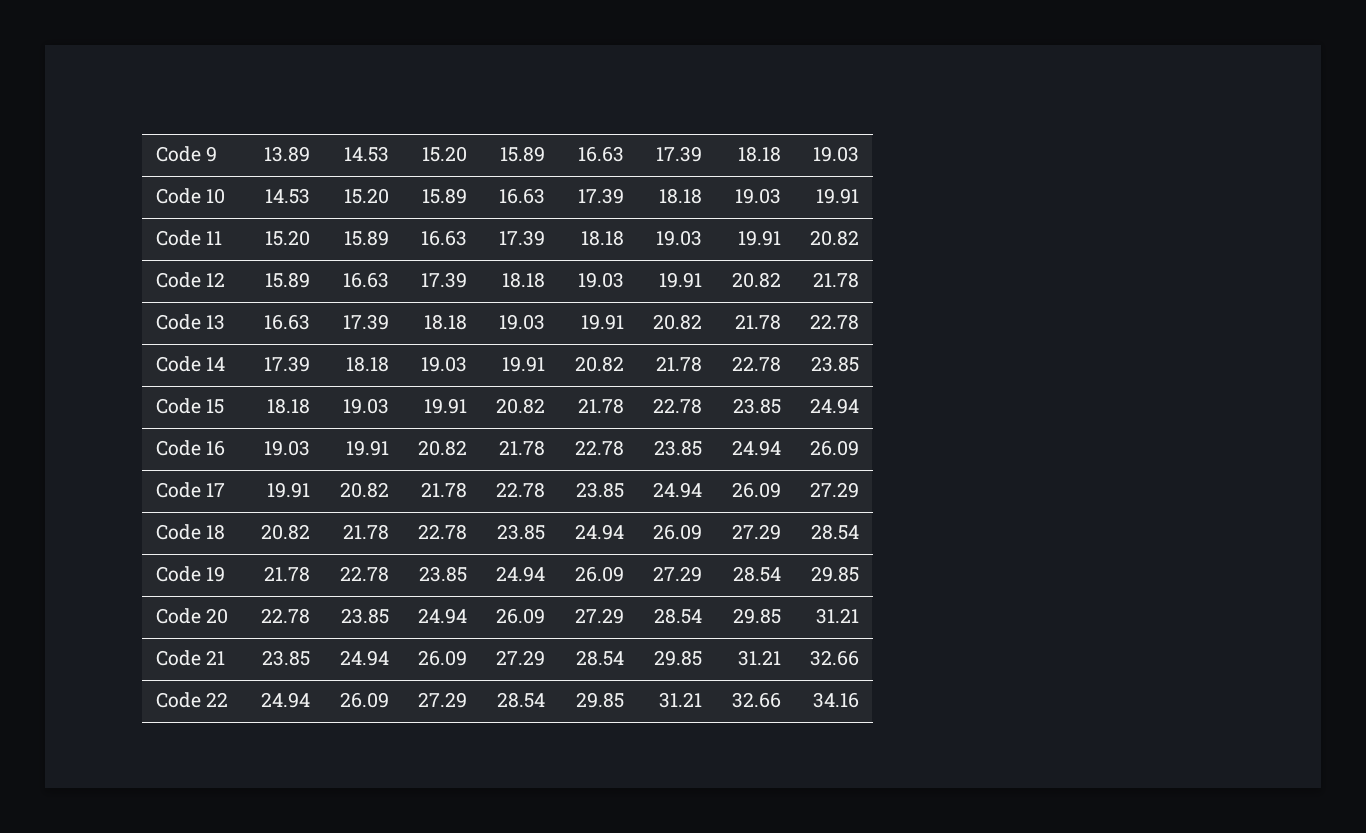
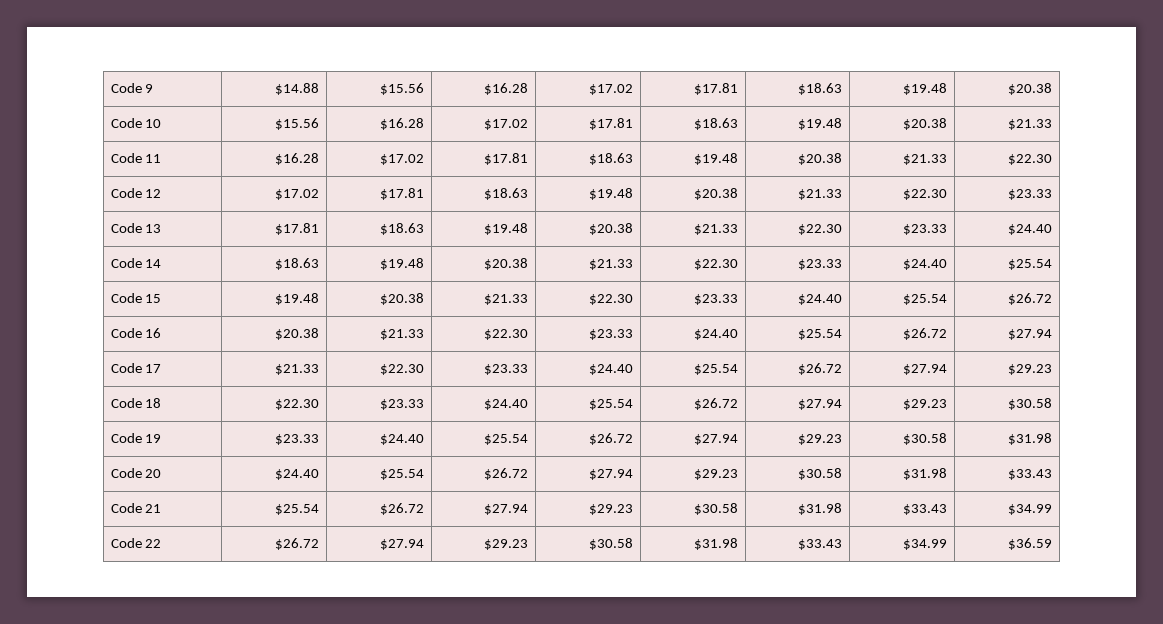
[263,146,310,162] [343,146,389,162] [421,146,467,162] [499,146,545,162] [577,146,624,162] [655,146,702,162] [737,146,781,162] [812,146,859,162] [156,188,226,204] [264,188,310,204] [343,188,389,204] [421,188,467,204] [498,188,545,204] [577,188,624,204] [658,188,702,204] [734,188,781,204] [815,188,859,204] [156,230,223,246] [264,230,310,246] [343,230,389,246] [420,230,467,246] [498,230,545,246] [580,230,624,246] [655,230,702,246] [737,230,781,246] [809,230,859,246] [156,272,226,288] [264,272,310,288] [342,272,389,288] [420,272,467,288] [501,272,545,288] [577,272,624,288] [658,272,702,288] [731,272,781,288] [812,272,859,288] [156,314,226,330] [263,314,310,330] [342,314,389,330] [423,314,467,330] [498,314,545,330] [580,314,624,330] [652,314,702,330] [734,314,781,330] [809,314,859,330] [156,356,226,372] [263,356,310,372] [345,356,389,372] [420,356,467,372] [501,356,545,372] [574,356,624,372] [655,356,702,372] [731,356,781,372] [810,356,859,372] [156,398,225,414] [266,398,310,414] [342,398,389,414] [423,398,467,414] [495,398,545,414] [577,398,624,414] [652,398,702,414] [732,398,781,414] [809,398,859,414] [156,440,226,456] [263,440,310,456] [345,440,389,456] [417,440,467,456] [498,440,545,456] [574,440,624,456] [653,440,702,456] [731,440,781,456] [809,440,859,456] [156,482,226,498] [266,482,310,498] [339,482,389,498] [420,482,467,498] [495,482,545,498] [575,482,624,498] [652,482,702,498] [731,482,781,498] [809,482,859,498] [156,524,226,540] [260,524,310,540] [342,524,389,540] [417,524,467,540] [496,524,545,540] [574,524,624,540] [652,524,702,540] [731,524,781,540] [810,524,859,540] [156,566,226,582] [263,566,310,582] [339,566,389,582] [418,566,467,582] [495,566,545,582] [574,566,624,582] [652,566,702,582] [732,566,781,582] [810,566,859,582] [156,608,229,624] [260,608,310,624] [340,608,389,624] [417,608,467,624] [495,608,545,624] [574,608,624,624] [653,608,702,624] [732,608,781,624] [815,608,859,624] [156,650,226,666] [261,650,310,666] [339,650,389,666] [417,650,467,666] [495,650,545,666] [575,650,624,666] [653,650,702,666] [737,650,781,666] [809,650,859,666] [156,692,229,708] [260,692,310,708] [339,692,389,708] [417,692,467,708] [496,692,545,708] [575,692,624,708] [658,692,702,708] [731,692,781,708] [812,692,859,708] 13.89 | 14.53 | 15.20 | 15.89 | 16.63 | 17.39 | 18.18 | 19.03 // Code 10 | 14.53 | 15.20 | 15.89 | 16.63 | 17.39 | 18.18 | 19.03 | 19.91 // Code 11 | 15.20 | 15.89 | 16.63 | 17.39 | 18.18 | 19.03 | 19.91 | 20.82 // Code 12 | 15.89 | 16.63 | 17.39 | 18.18 | 19.03 | 19.91 | 20.82 | 21.78 // Code 13 | 16.63 | 17.39 | 18.18 | 19.03 | 19.91 | 20.82 | 21.78 | 22.78 // Code 14 | 17.39 | 18.18 | 19.03 | 19.91 | 20.82 | 21.78 | 22.78 | 23.85 // Code 15 | 18.18 | 19.03 | 19.91 | 20.82 | 21.78 | 22.78 | 23.85 | 24.94 // Code 16 | 19.03 | 19.91 | 20.82 | 21.78 | 22.78 | 23.85 | 24.94 | 26.09 // Code 17 | 19.91 | 20.82 | 21.78 | 22.78 | 23.85 | 24.94 | 26.09 | 27.29 // Code 18 | 20.82 | 21.78 | 22.78 | 23.85 | 24.94 | 26.09 | 27.29 | 28.54 // Code 19 | 21.78 | 22.78 | 23.85 | 24.94 | 26.09 | 27.29 | 28.54 | 29.85 // Code 20 | 22.78 | 23.85 | 24.94 | 26.09 | 27.29 | 28.54 | 29.85 | 31.21 // Code 21 | 23.85 | 24.94 | 26.09 | 27.29 | 28.54 | 29.85 | 31.21 | 32.66 // Code 22 | 24.94 | 26.09 | 27.29 | 28.54 | 29.85 | 31.21 | 32.66 | 34.16 -> [275,83,320,95] [380,83,425,95] [484,83,529,95] [589,84,634,95] [694,83,739,95] [798,83,843,95] [903,83,948,95] [1008,83,1053,95] [110,118,162,128] [275,118,320,130] [380,118,425,130] [484,119,529,130] [589,118,634,130] [694,118,739,130] [798,118,843,130] [903,118,948,130] [1008,119,1053,130] [110,153,162,163] [275,153,320,165] [380,154,425,165] [484,153,529,165] [589,153,634,165] [694,153,739,165] [798,153,843,165] [903,154,948,165] [1008,154,1053,165] [110,188,162,198] [275,189,320,200] [380,188,425,200] [484,188,529,200] [589,188,634,200] [694,188,739,200] [798,189,843,200] [903,189,948,200] [1008,189,1053,200] [110,223,162,233] [275,223,320,235] [380,223,425,235] [484,223,529,235] [589,223,634,235] [694,224,739,235] [798,224,843,235] [903,224,948,235] [1008,224,1053,235] [110,258,162,268] [275,258,320,270] [380,258,425,270] [484,258,529,270] [589,259,634,270] [694,259,739,270] [798,259,843,270] [903,259,948,270] [1008,259,1053,270] [110,293,162,303] [275,293,320,305] [380,293,425,305] [484,294,529,305] [589,294,634,305] [694,294,739,305] [798,294,843,305] [903,294,948,305] [1008,293,1053,305] [110,328,162,338] [275,328,320,340] [380,329,425,340] [484,329,529,340] [589,329,634,340] [694,329,739,340] [798,329,843,340] [903,328,948,340] [1008,329,1053,340] [110,363,162,373] [275,364,320,375] [380,364,425,375] [484,364,529,375] [589,364,634,375] [694,364,739,375] [798,363,843,375] [903,364,948,375] [1008,364,1053,375] [110,398,162,408] [275,399,320,410] [380,399,425,410] [484,399,529,410] [589,399,634,410] [694,398,739,410] [798,399,843,410] [903,399,948,410] [1008,398,1053,410] [110,433,162,443] [275,434,320,445] [380,434,425,445] [484,434,529,445] [589,433,634,445] [694,434,739,445] [798,434,843,445] [903,433,948,445] [1008,433,1053,445] [110,468,162,478] [275,469,320,480] [380,469,425,480] [484,468,529,480] [589,469,634,480] [694,469,739,480] [798,468,843,480] [903,468,948,480] [1008,469,1053,480] [110,503,162,513] [275,504,320,515] [380,503,425,515] [484,504,529,515] [589,504,634,515] [694,503,739,515] [798,503,843,515] [903,504,948,515] [1008,504,1053,515] [110,538,162,548] [275,538,320,550] [380,539,425,550] [484,539,529,550] [589,538,634,550] [694,538,739,550] [798,539,843,550] [903,539,948,550] [1008,538,1053,550] $14.88 | $15.56 | $16.28 | $17.02 | $17.81 | $18.63 | $19.48 | $20.38 // Code 10 | $15.56 | $16.28 | $17.02 | $17.81 | $18.63 | $19.48 | $20.38 | $21.33 // Code 11 | $16.28 | $17.02 | $17.81 | $18.63 | $19.48 | $20.38 | $21.33 | $22.30 // Code 12 | $17.02 | $17.81 | $18.63 | $19.48 | $20.38 | $21.33 | $22.30 | $23.33 // Code 13 | $17.81 | $18.63 | $19.48 | $20.38 | $21.33 | $22.30 | $23.33 | $24.40 // Code 14 | $18.63 | $19.48 | $20.38 | $21.33 | $22.30 | $23.33 | $24.40 | $25.54 // Code 15 | $19.48 | $20.38 | $21.33 | $22.30 | $23.33 | $24.40 | $25.54 | $26.72 // Code 16 | $20.38 | $21.33 | $22.30 | $23.33 | $24.40 | $25.54 | $26.72 | $27.94 // Code 17 | $21.33 | $22.30 | $23.33 | $24.40 | $25.54 | $26.72 | $27.94 | $29.23 // Code 18 | $22.30 | $23.33 | $24.40 | $25.54 | $26.72 | $27.94 | $29.23 | $30.58 // Code 19 | $23.33 | $24.40 | $25.54 | $26.72 | $27.94 | $29.23 | $30.58 | $31.98 // Code 20 | $24.40 | $25.54 | $26.72 | $27.94 | $29.23 | $30.58 | $31.98 | $33.43 // Code 21 | $25.54 | $26.72 | $27.94 | $29.23 | $30.58 | $31.98 | $33.43 | $34.99 // Code 22 | $26.72 | $27.94 | $29.23 | $30.58 | $31.98 | $33.43 | $34.99 | $36.59

